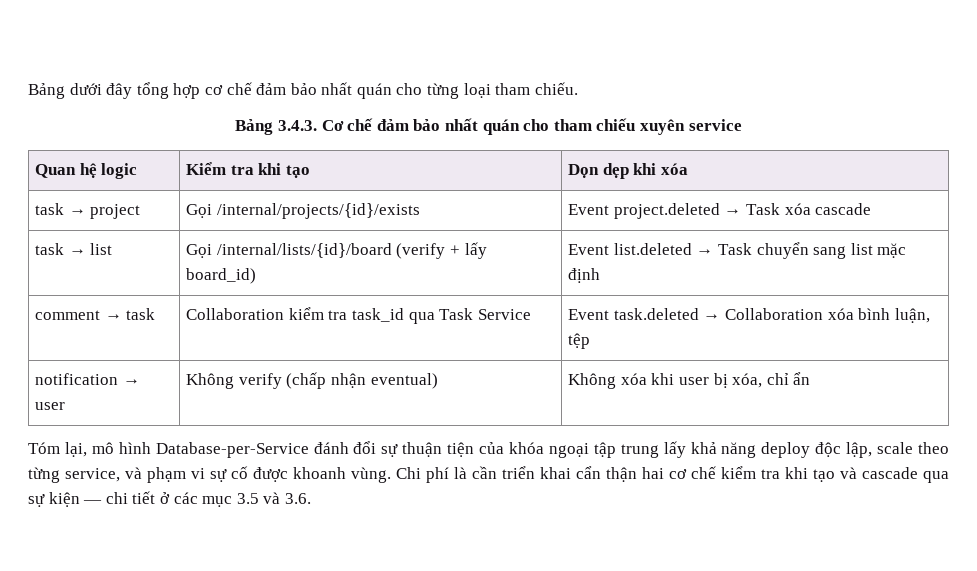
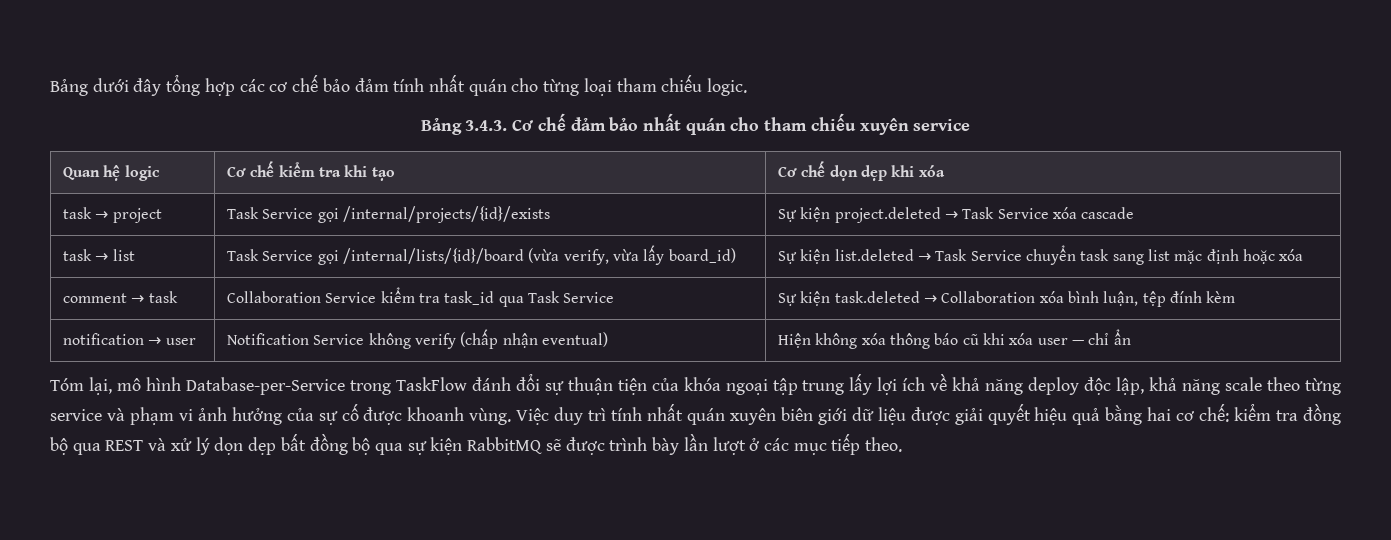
[204,82,317,95] cơ chế đảm bảo -> [239,74,425,92] các cơ chế bảo đảm tính
[534,82,578,95] chiếu. -> [661,74,748,96] chiếu logic.
[186,162,227,175] Kiểm -> [227,161,315,177] Cơ chế kiểm
[568,164,600,178] Dọn -> [778,161,858,181] Cơ chế dọn
[186,204,213,218] Gọi -> [227,207,339,223] Task Service gọi
[568,204,610,215] Event -> [778,207,831,222] Sự kiện
(780, 209) none -> [997,208,1049,219] Service
[186,243,460,259] Gọi /internal/lists/{id}/board (verify + -> [227,248,640,265] Task Service gọi /internal/lists/{id}/board (vừa verify, vừa
[568,244,610,255] Event -> [778,249,831,264] Sự kiện
[756,242,809,259] chuyển -> [970,245,1110,265] Service chuyển task
(601, 275) none -> [1242,249,1304,264] hoặc xóa
(285, 314) none -> [325,292,377,303] Service
[568,309,610,320] Event -> [778,291,831,306] Sự kiện
(591, 341) none -> [1170,291,1236,303] đính kèm
[186,373,235,389] Không -> [227,333,411,349] Notification Service không
[568,373,763,389] Không xóa khi user bị xóa, -> [778,333,1085,349] Hiện không xóa thông báo cũ khi xóa user —
(309, 450) none -> [349,377,467,395] trong TaskFlow
(686, 449) none -> [877,373,948,395] lợi ích về
(873, 450) none -> [1149,377,1221,395] khả năng
[65,468,120,482] service, -> [50,409,102,421] service
(205, 473) none -> [197,407,314,425] ảnh hưởng của
[396,466,637,483] Chi phí là cần triển khai cẩn thận -> [516,403,1143,425] Việc duy trì tính nhất quán xuyên biên giới dữ liệu được giải quyết hiệu quả bằng
[691,466,949,483] [28,491,311,507] chế kiểm tra khi tạo và cascade qua sự kiện — chi tiết ở các mục 3.5 và 3.6. -> [1199,403,1342,425] [50,433,903,455] chế: kiểm tra đồng bộ qua REST và xử lý dọn dẹp bất đồng bộ qua sự kiện RabbitMQ sẽ được trình bày lần lượt ở các mục tiếp theo.

